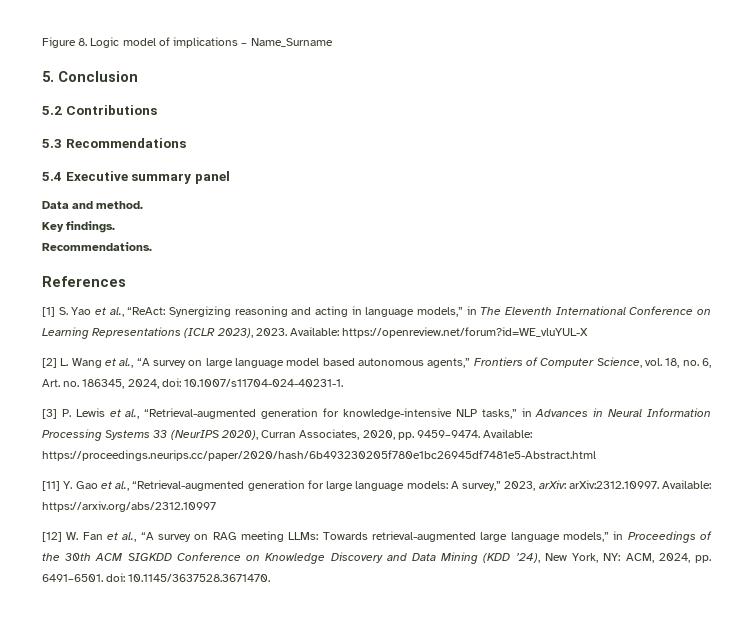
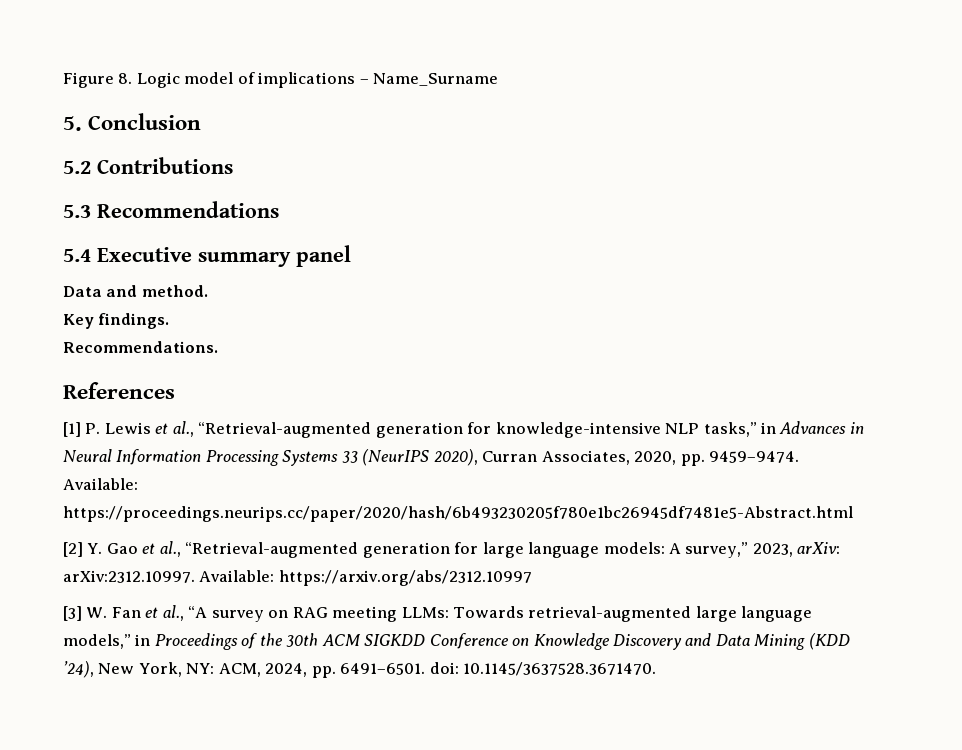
[58,306,711,317] [42,327,589,339] [42,357,712,368] [42,378,344,389] [42,409,57,419] S. Yao et al., “ReAct: Synergizing reasoning and acting in language models,” in The Eleventh International Conference on Learning Representations (ICLR 2023), 2023. Available: https://openreview.net/forum?id=WE_vluYUL-X // [2] L. Wang et al., “A survey on large language model based autonomous agents,” Frontiers of Computer Science, vol. 18, no. 6, Art. no. 186345, 2024, doi: 10.1007/s11704-024-40231-1. // [3] -> (81, 429) none
[42,481,60,491] [11] -> [63,542,83,557] [2]
[42,532,62,542] [12] -> [63,606,82,621] [3]

